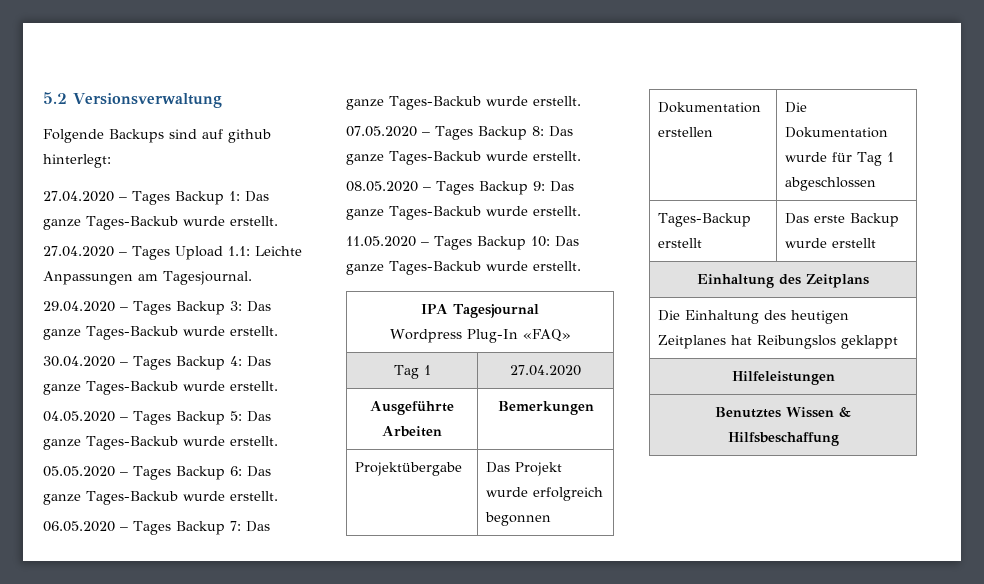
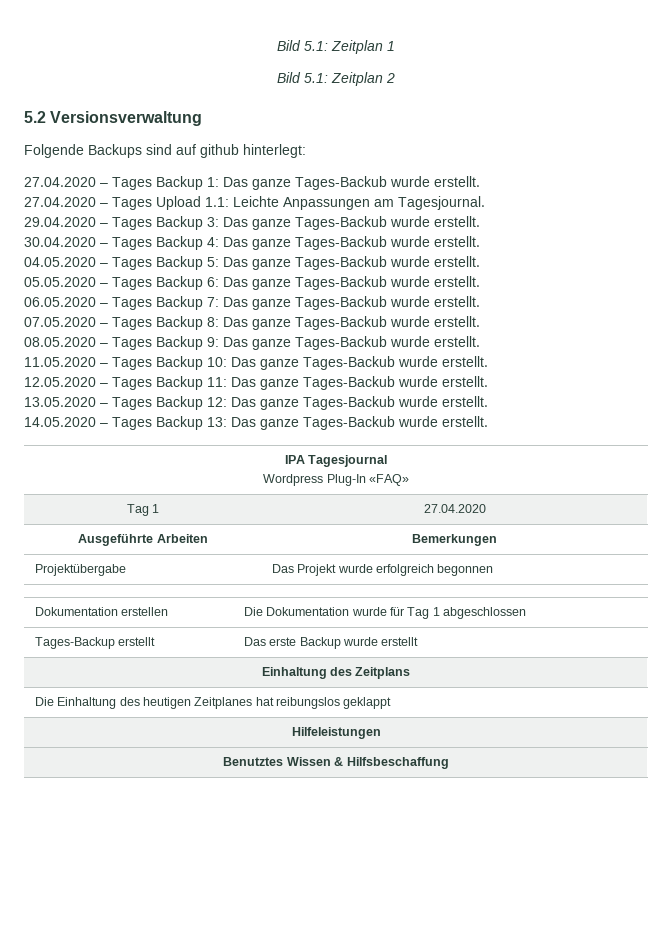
(43, 98) none -> [277,40,395,54] [277,72,395,86] Bild 5.1: Zeitplan 1 // Bild 5.1: Zeitplan 2 //
(581, 266) none -> [24,376,488,390] [24,396,488,410] [24,416,488,430] // 12.05.2020 – Tages Backup 11: Das ganze Tages-Backub wurde erstellt. // 13.05.2020 – Tages Backup 12: Das ganze Tages-Backub wurde erstellt. // 14.05.2020 – Tages Backup 13: Das ganze Tages-Backub wurde erstellt.
[757,335,837,349] Reibungslos -> [276,697,341,709] reibungslos

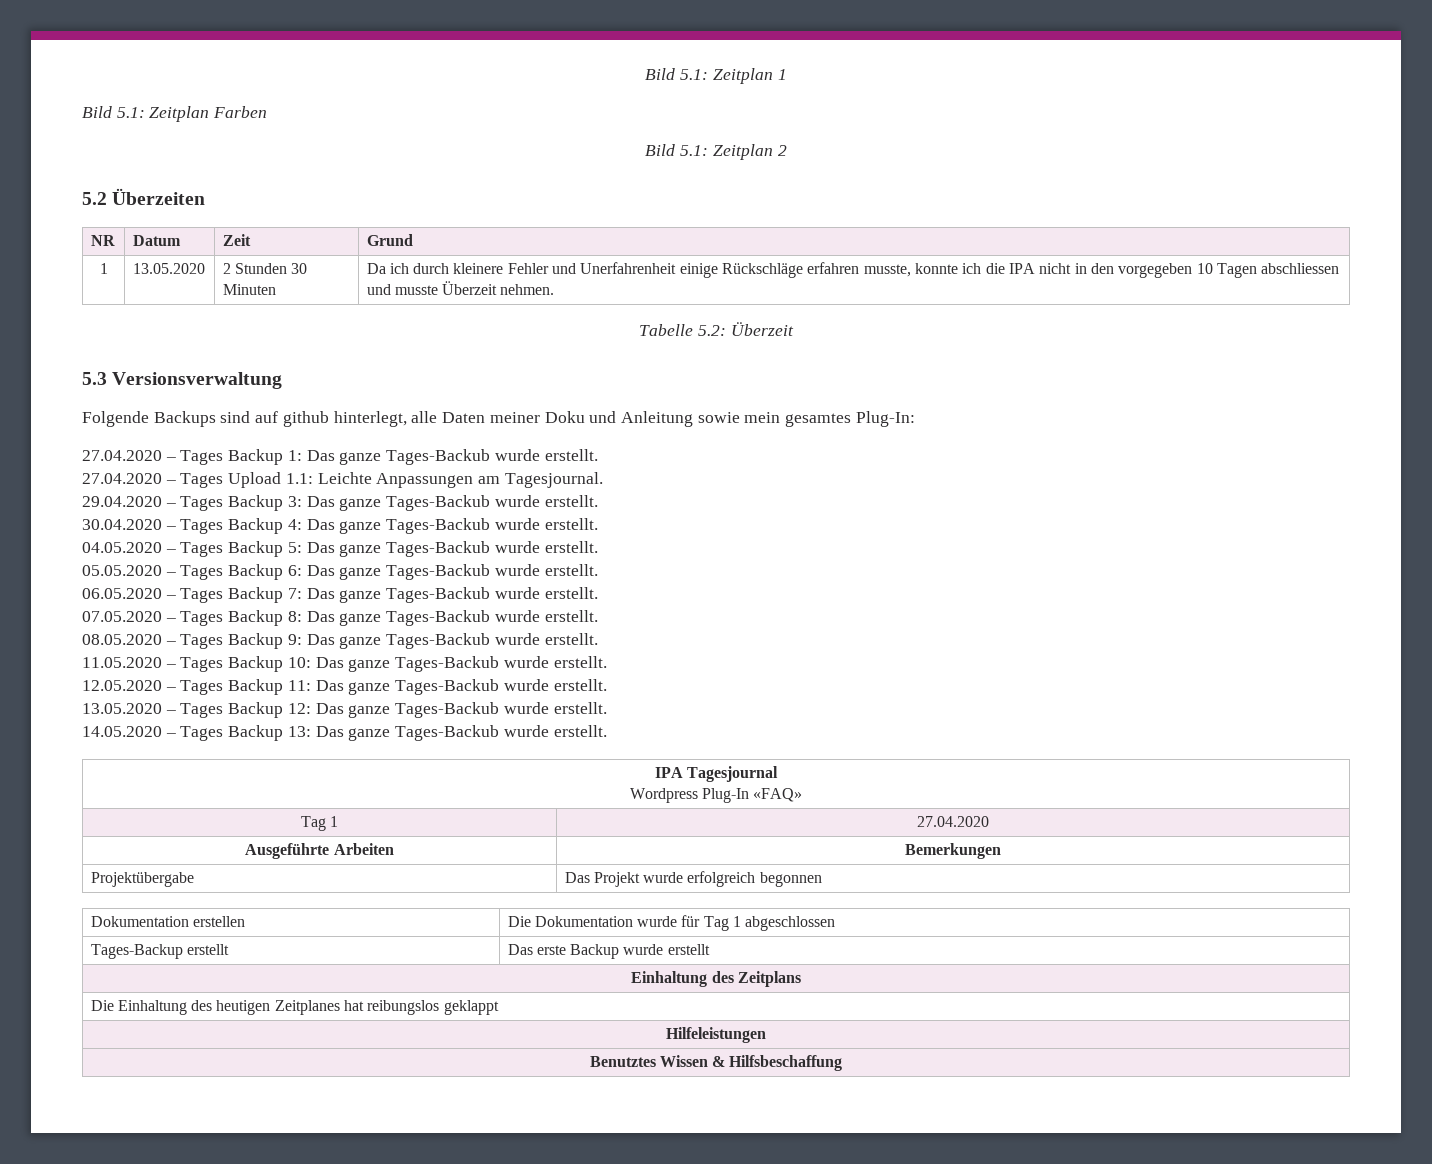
(395, 46) none -> [82,106,268,122] // Bild 5.1: Zeitplan Farben
(46, 117) none -> [112,188,206,205] [90,235,115,246] [132,235,181,246] [222,234,251,246] [366,234,413,246] [99,263,108,274] [132,263,205,274] [222,263,308,274] [222,284,276,295] [366,262,1340,278] [366,281,555,295] [639,322,794,336] [82,372,107,385] Überzeiten // NR | Datum | Zeit | Grund // 1 | 13.05.2020 | 2 Stunden 30 Minuten | Da ich durch kleinere Fehler und Unerfahrenheit einige Rückschläge erfahren musste, konnte ich die IPA nicht in den vorgegeben 10 Tagen abschliessen und musste Überzeit nehmen. // Tabelle 5.2: Überzeit // 5.3
[243,144,306,158] hinterlegt: -> [333,411,915,427] hinterlegt, alle Daten meiner Doku und Anleitung sowie mein gesamtes Plug-In:

